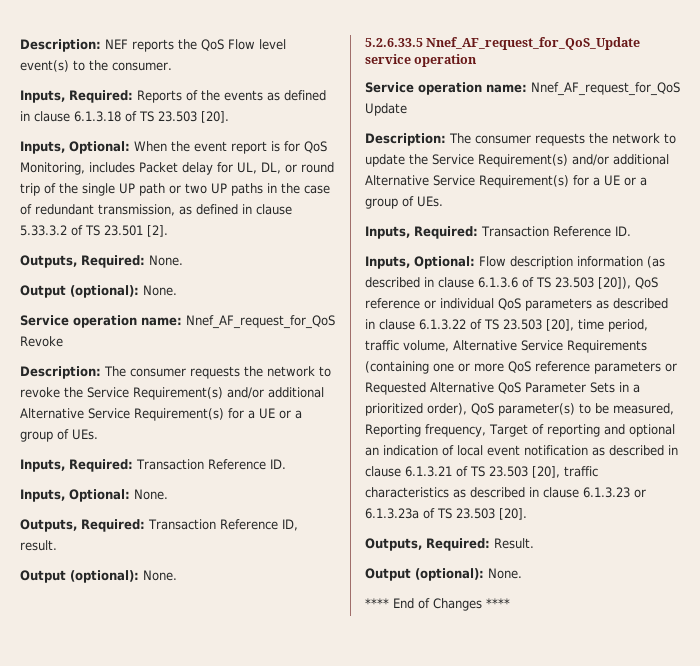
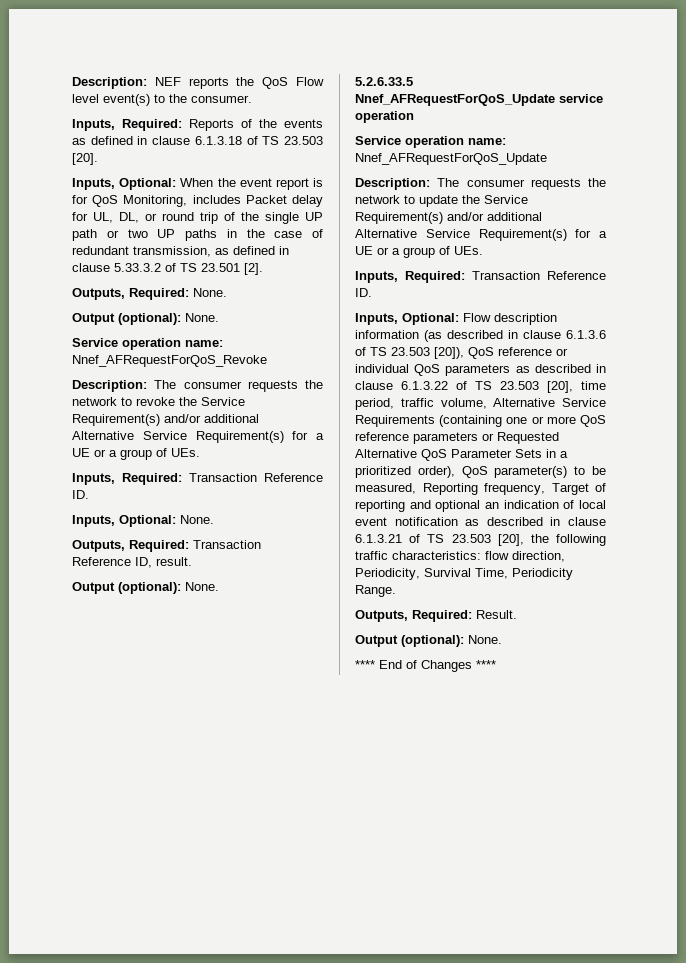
[186,315,335,329] [20,336,63,347] Nnef_AF_request_for_QoS Revoke -> [72,355,267,367] Nnef_AFRequestForQoS_Revoke
[426,37,641,50] Nnef_AF_request_for_QoS_Update -> [355,94,555,106] Nnef_AFRequestForQoS_Update
[531,82,680,96] [365,103,407,116] Nnef_AF_request_for_QoS Update -> [355,153,547,165] Nnef_AFRequestForQoS_Update
[564,466,598,477] [365,487,646,498] [365,508,527,520] traffic characteristics as described in clause 6.1.3.23 or 6.1.3.23a of TS 23.503 [20]. -> [530,534,606,546] [355,551,565,562] [355,568,573,580] [355,585,396,597] the following traffic characteristics: flow direction, Periodicity, Survival Time, Periodicity Range.

